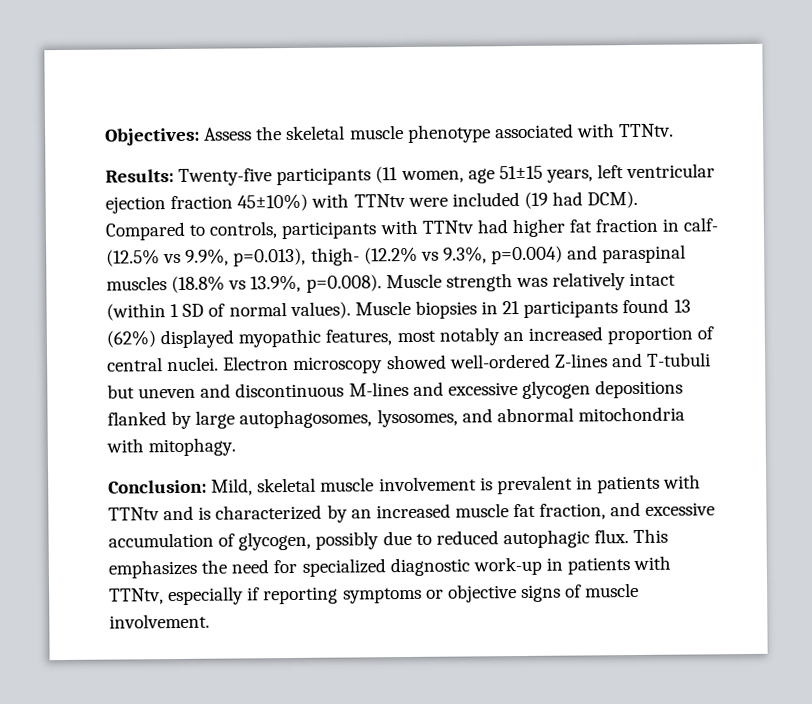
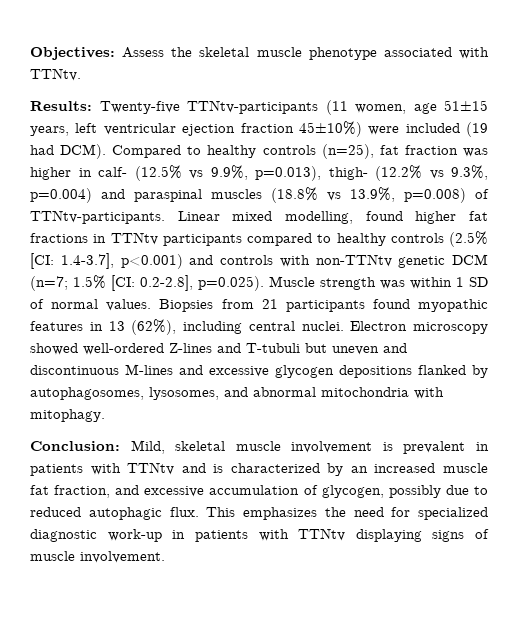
[276,167,372,186] participants -> [187,100,318,114] TTNtv-participants
[311,193,406,208] with TTNtv -> (362, 129) none
[209,218,659,240] controls, participants with TTNtv had higher fat fraction -> [207,144,488,159] [30,167,71,180] healthy controls (n=25), fat fraction was higher
[305,272,677,293] [106,298,691,321] [106,326,715,349] p=0.008). Muscle strength was relatively intact (within 1 SD of normal values). Muscle biopsies in 21 participants found 13 (62%) displayed myopathic features, most notably an increased proportion of -> [404,188,489,203] [30,210,489,224] [30,231,488,247] [30,253,488,269] [30,275,488,291] [30,299,488,312] [30,319,242,335] p=0.008) of TTNtv-participants. Linear mixed modelling, found higher fat fractions in TTNtv participants compared to healthy controls (2.5% [CI: 1.4-3.7], p<0.001) and controls with non-TTNtv genetic DCM (n=7; 1.5% [CI: 0.2-2.8], p=0.025). Muscle strength was within 1 SD of normal values. Biopsies from 21 participants found myopathic features in 13 (62%), including
[195,410,236,429] large -> (488, 371) none
[109,584,517,606] TTNtv, especially if reporting symptoms or objective -> [298,528,422,542] TTNtv displaying

